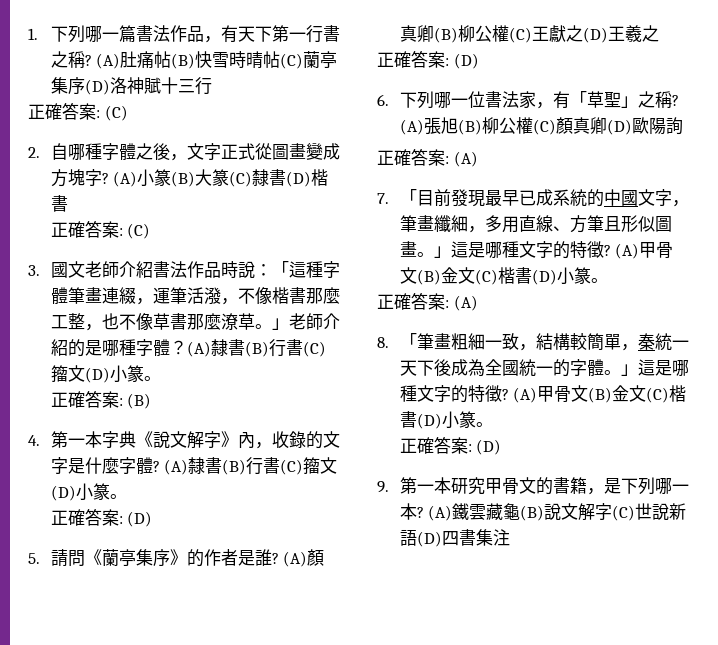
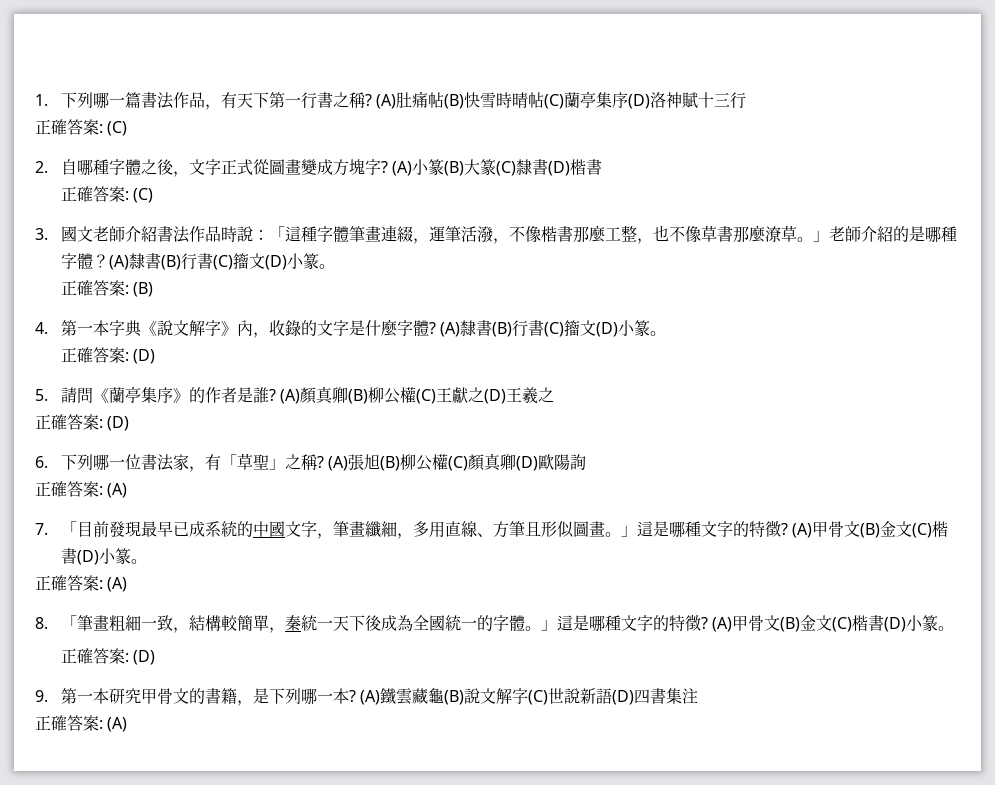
(510, 537) none -> [35,715,128,732] // 正確答案: (A)

